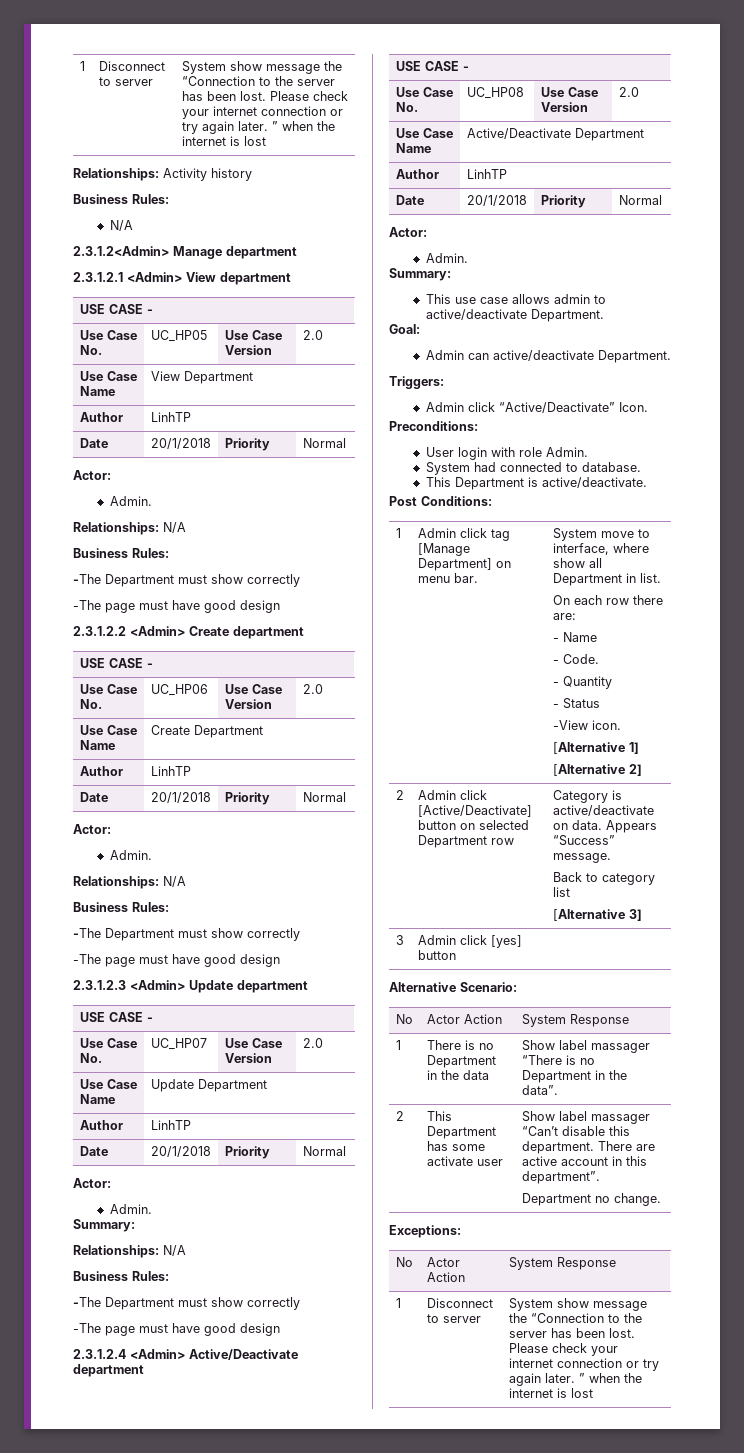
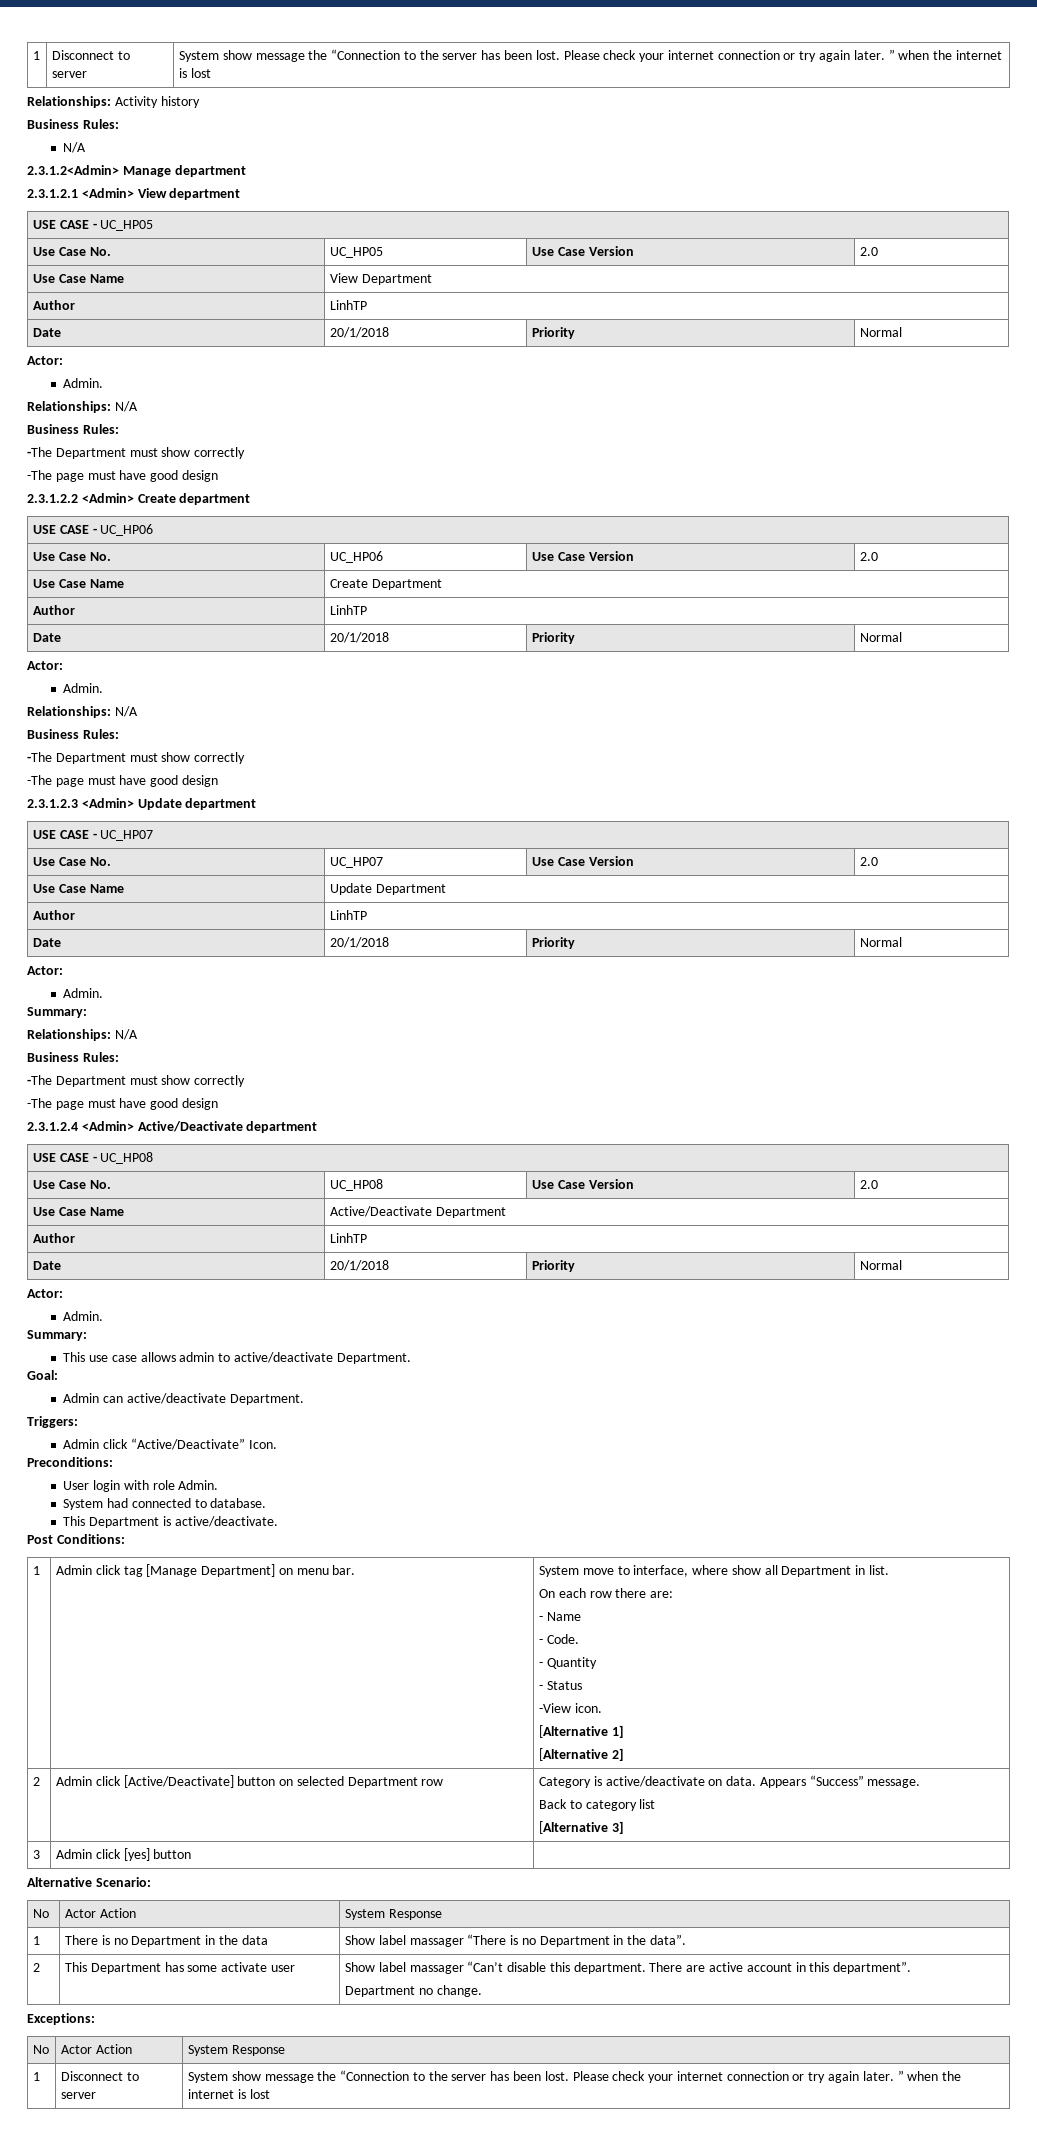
(153, 311) none -> [100,220,154,231] UC_HP05
(153, 665) none -> [100,524,154,536] UC_HP06
(153, 1019) none -> [100,830,154,841] UC_HP07
(469, 68) none -> [100,1152,154,1164] UC_HP08

